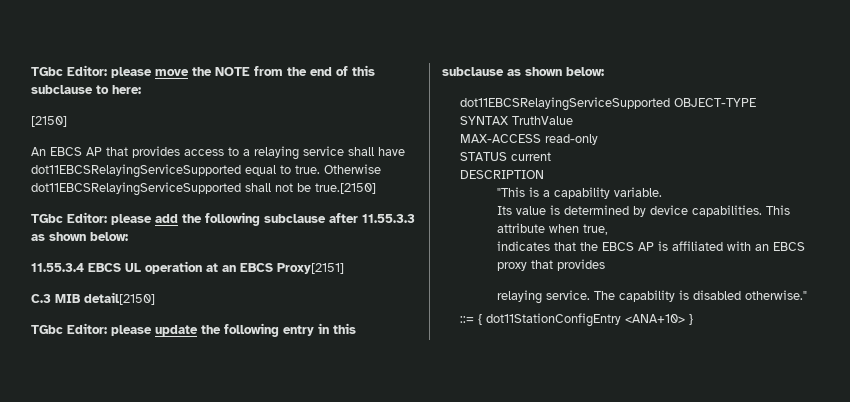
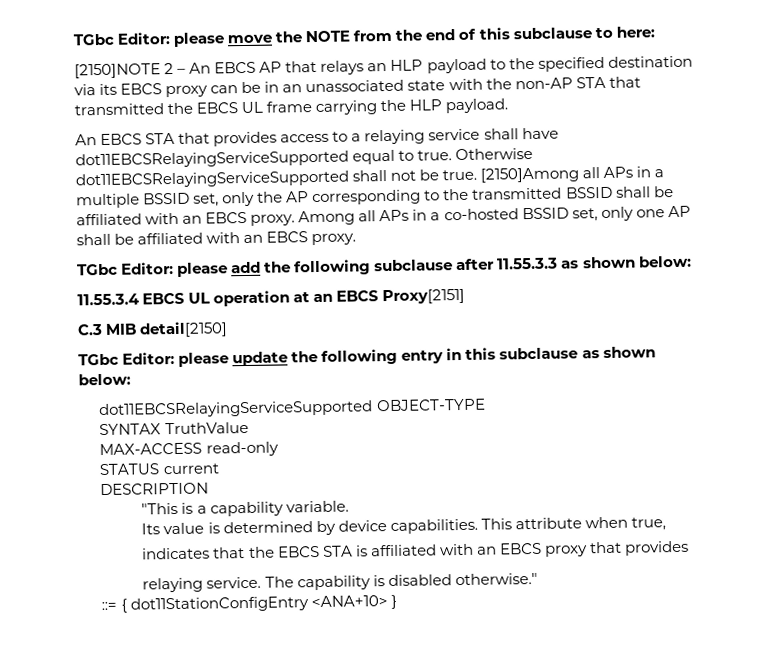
[31,116,67,127] [31,147,102,156] [2150] // An EBCS AP -> [74,55,693,79] [74,76,641,98] [74,98,509,116] [75,132,176,146] [2150]NOTE 2 – An EBCS AP that relays an HLP payload to the specified destination via its EBCS proxy can be in an unassociated state with the non-AP STA that transmitted the EBCS UL frame carrying the HLP payload. // An EBCS STA
[315,183,376,194] true.[2150] -> [442,166,665,183] [76,186,674,209] [76,205,691,226] [76,231,357,246] true. [2150]Among all APs in a multiple BSSID set, only the AP corresponding to the transmitted BSSID shall be affiliated with an EBCS proxy. Among all APs in a co-hosted BSSID set, only one AP shall be affiliated with an EBCS proxy.
[638,242,655,251] AP -> [322,545,353,557] STA

